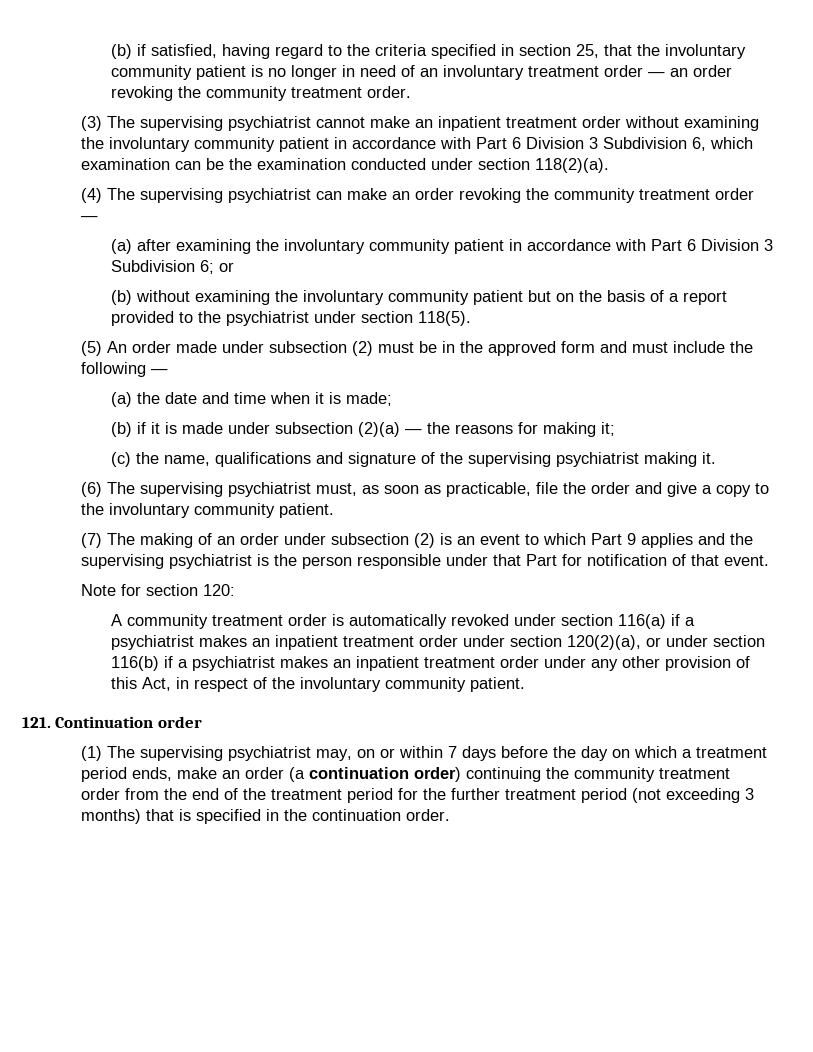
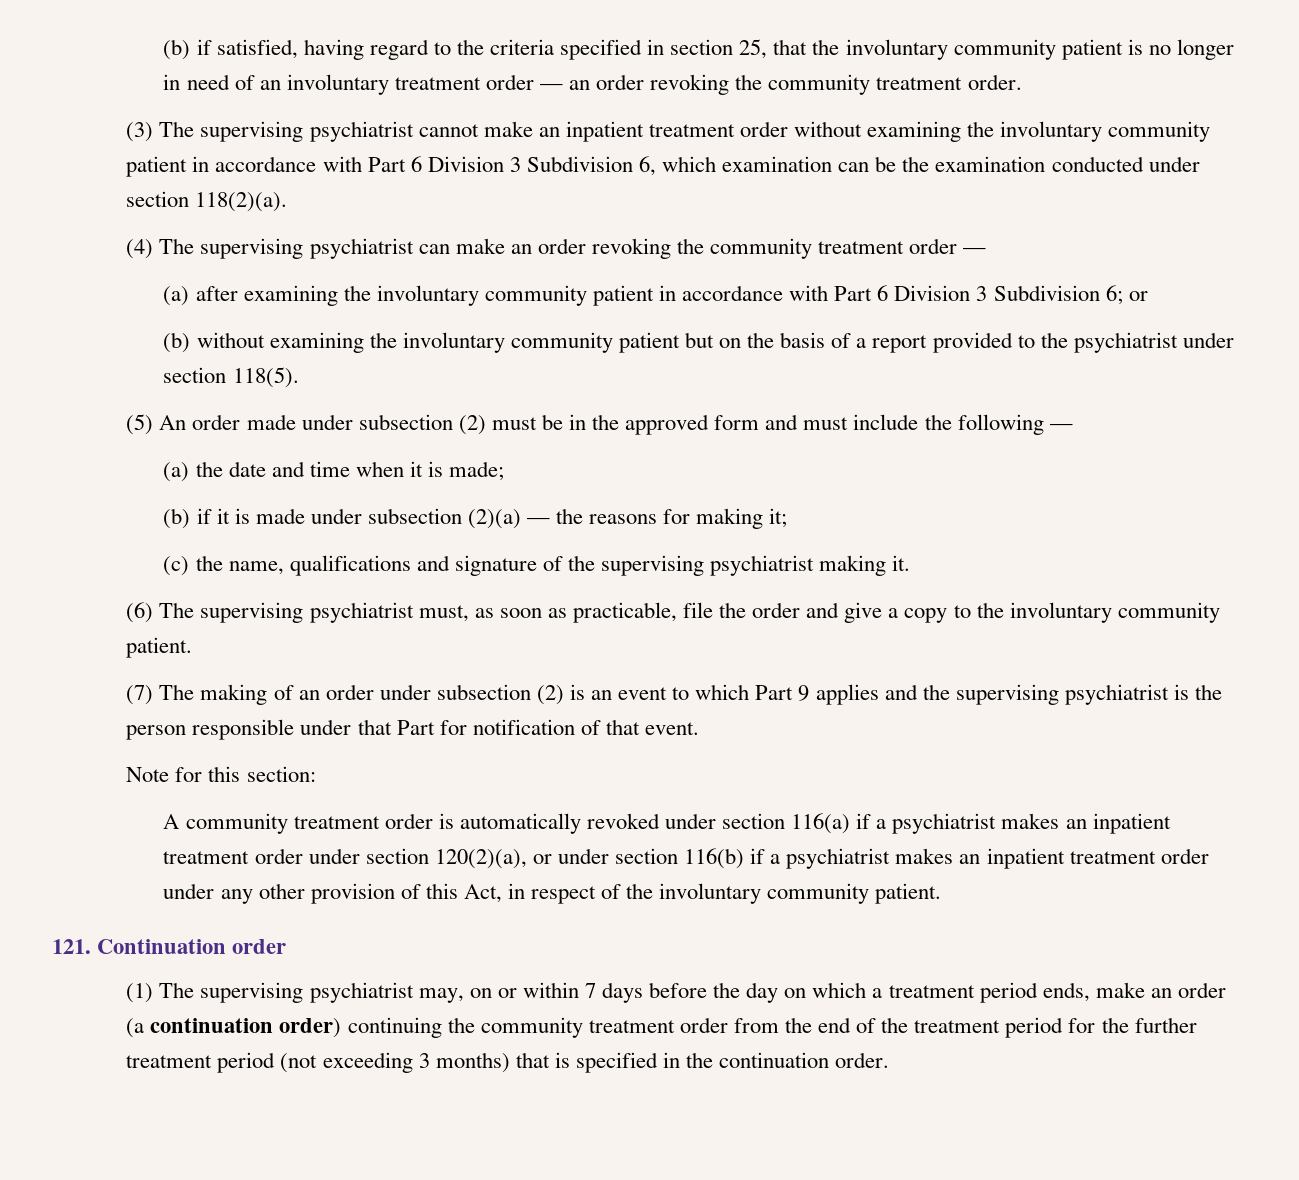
[146,584,236,596] section 120: -> [208,766,316,782] this section:

